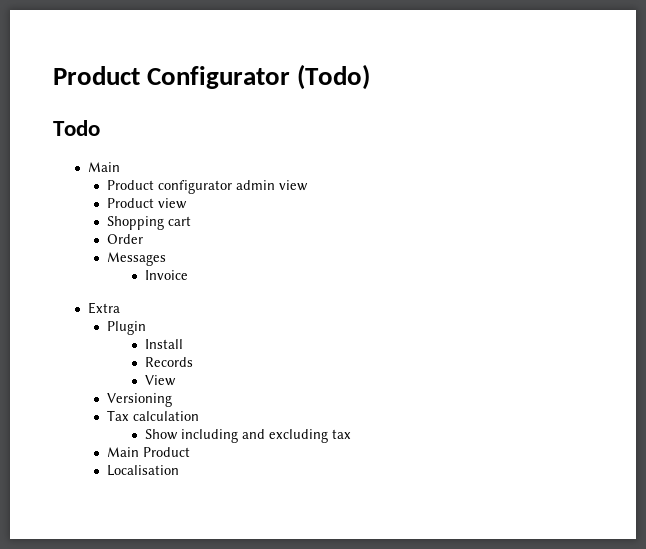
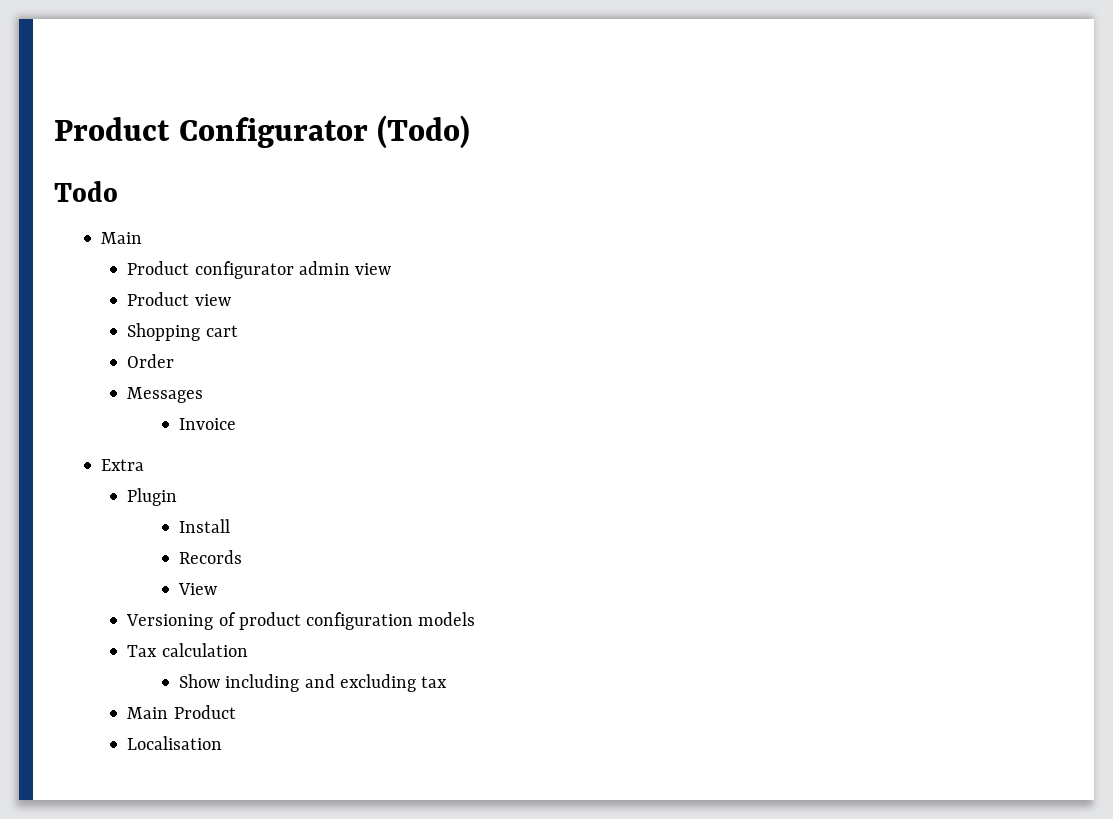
(172, 400) none -> [218,612,476,630] of product configuration models

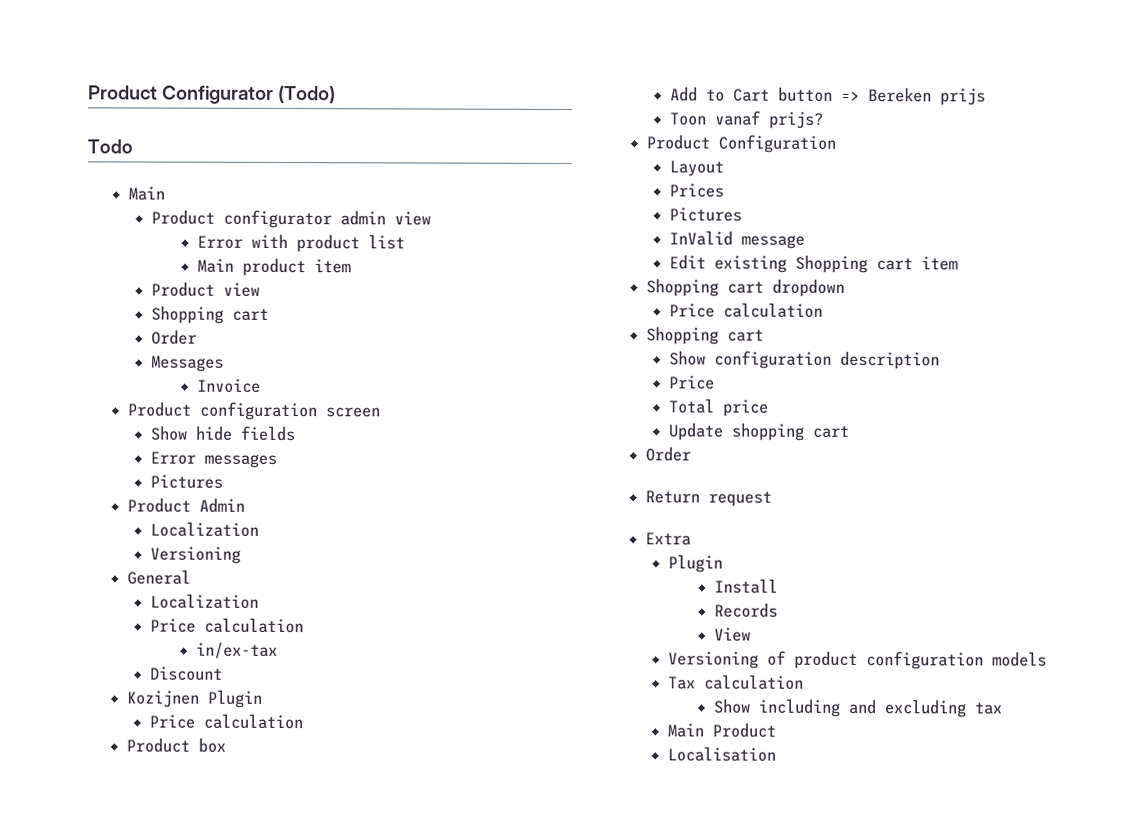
(392, 269) none -> [196,233,405,253] [196,257,351,277] // Error with product list // Main product item
(237, 424) none -> [127,401,382,421] [149,425,295,442] [149,451,277,468] [149,474,223,489] [127,497,246,513] [149,521,259,537] [149,546,241,564] [127,569,192,585] [149,593,259,609] [149,617,304,634] [195,641,278,659] [149,666,223,681] [126,689,264,708] [148,713,303,730] [126,737,227,753] [669,86,986,106] [669,110,824,129] [646,134,837,153] [668,160,724,177] [668,183,724,198] [668,207,742,222] [668,230,805,249] [668,254,958,274] [646,278,846,297] [668,302,823,318] [646,326,765,345] [668,350,940,370] [668,375,715,390] [668,398,769,417] [667,422,849,441] [645,446,692,462] [645,490,773,507] // Product configuration screen // Show hide fields // Error messages // Pictures // Product Admin // Localization // Versioning // General // Localization // Price calculation // in/ex-tax // Discount // Kozijnen Plugin // Price calculation // Product box // Add to Cart button => Bereken prijs // Toon vanaf prijs? // Product Configuration // Layout // Prices // Pictures // InValid message // Edit existing Shopping cart item // Shopping cart dropdown // Price calculation // Shopping cart // Show configuration description // Price // Total price // Update shopping cart // Order // Return request

